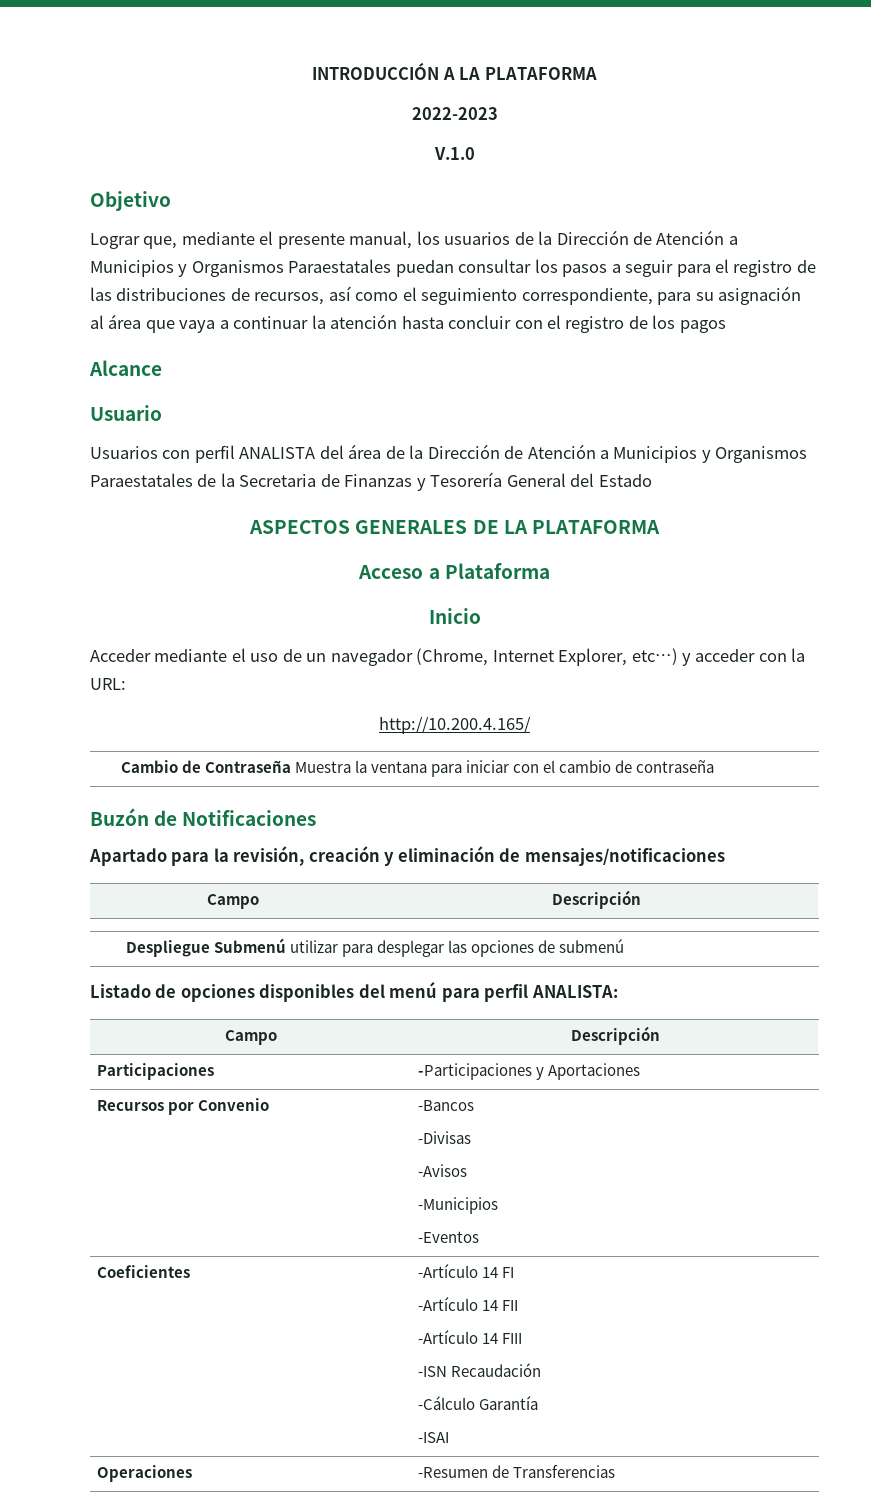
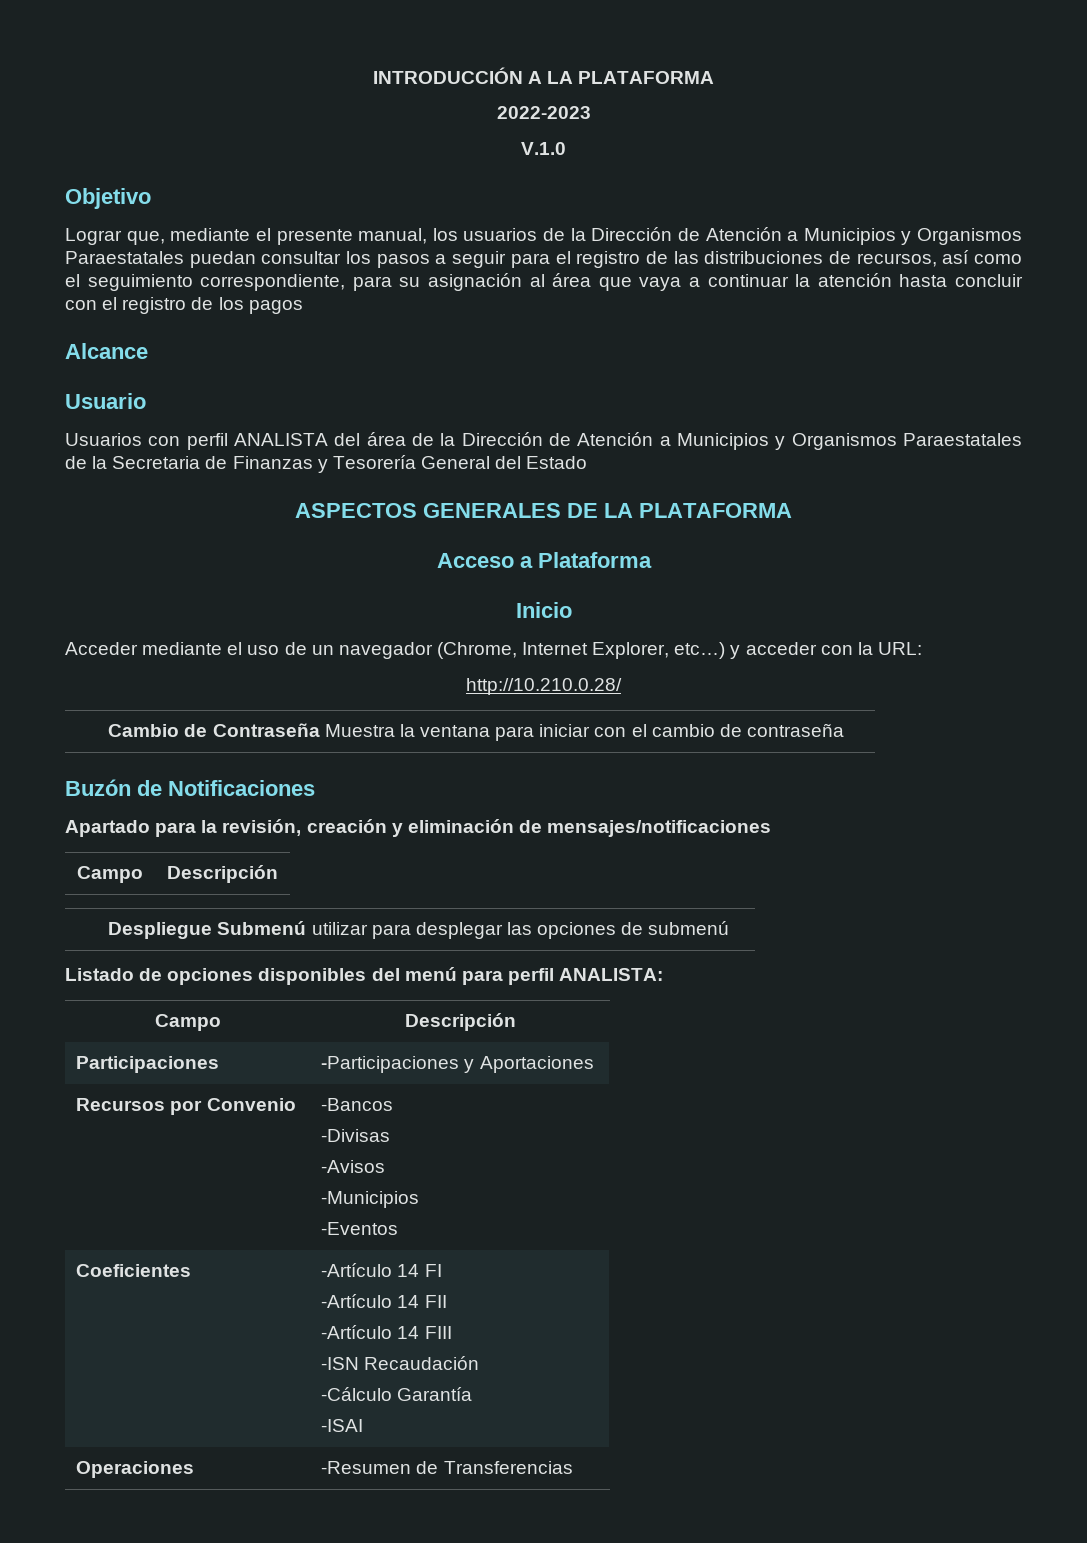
[379,716,531,734] http://10.200.4.165/ -> [466,678,622,695] http://10.210.0.28/

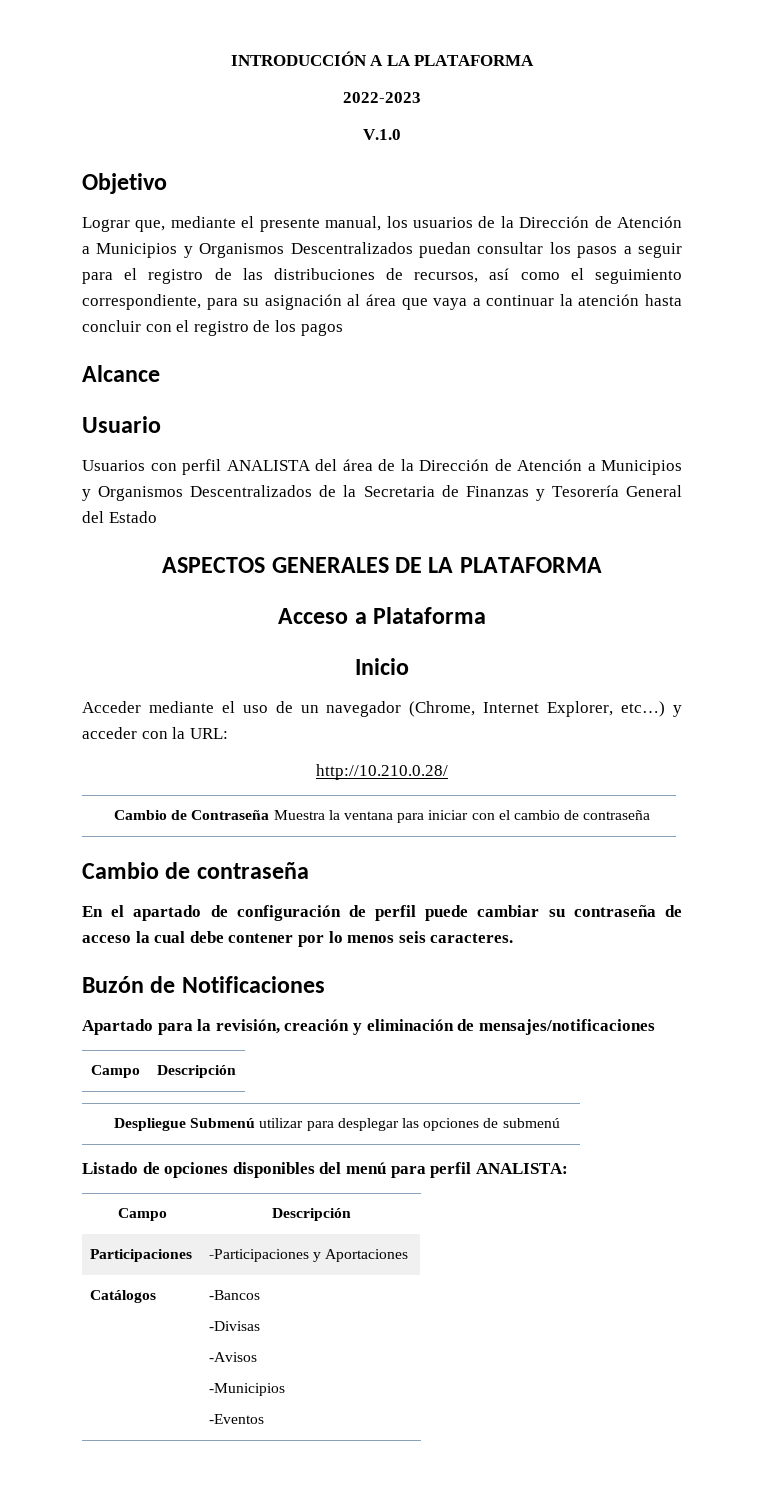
[65,251,184,264] Paraestatales -> [290,242,413,254] Descentralizados
[903,433,1023,446] Paraestatales -> [190,485,313,497] Descentralizados
(844, 730) none -> [82,862,309,879] [82,905,682,921] [82,931,514,947] // Cambio de contraseña // En el apartado de configuración de perfil puede cambiar su contraseña de acceso la cual debe contener por lo menos seis caracteres.
[76,1098,296,1115] Recursos por Convenio -> [90,1290,157,1303] Catálogos
[76,1264,192,1277] [321,1263,442,1277] [321,1294,447,1308] [321,1325,452,1339] [321,1356,480,1370] [321,1387,473,1401] [321,1419,364,1432] [76,1461,195,1478] [321,1461,573,1474] // Coeficientes | -Artículo 14 FI // -Artículo 14 FII // -Artículo 14 FIII // -ISN Recaudación // -Cálculo Garantía // -ISAI // Operaciones | -Resumen de Transferencias -> (265, 1419) none

